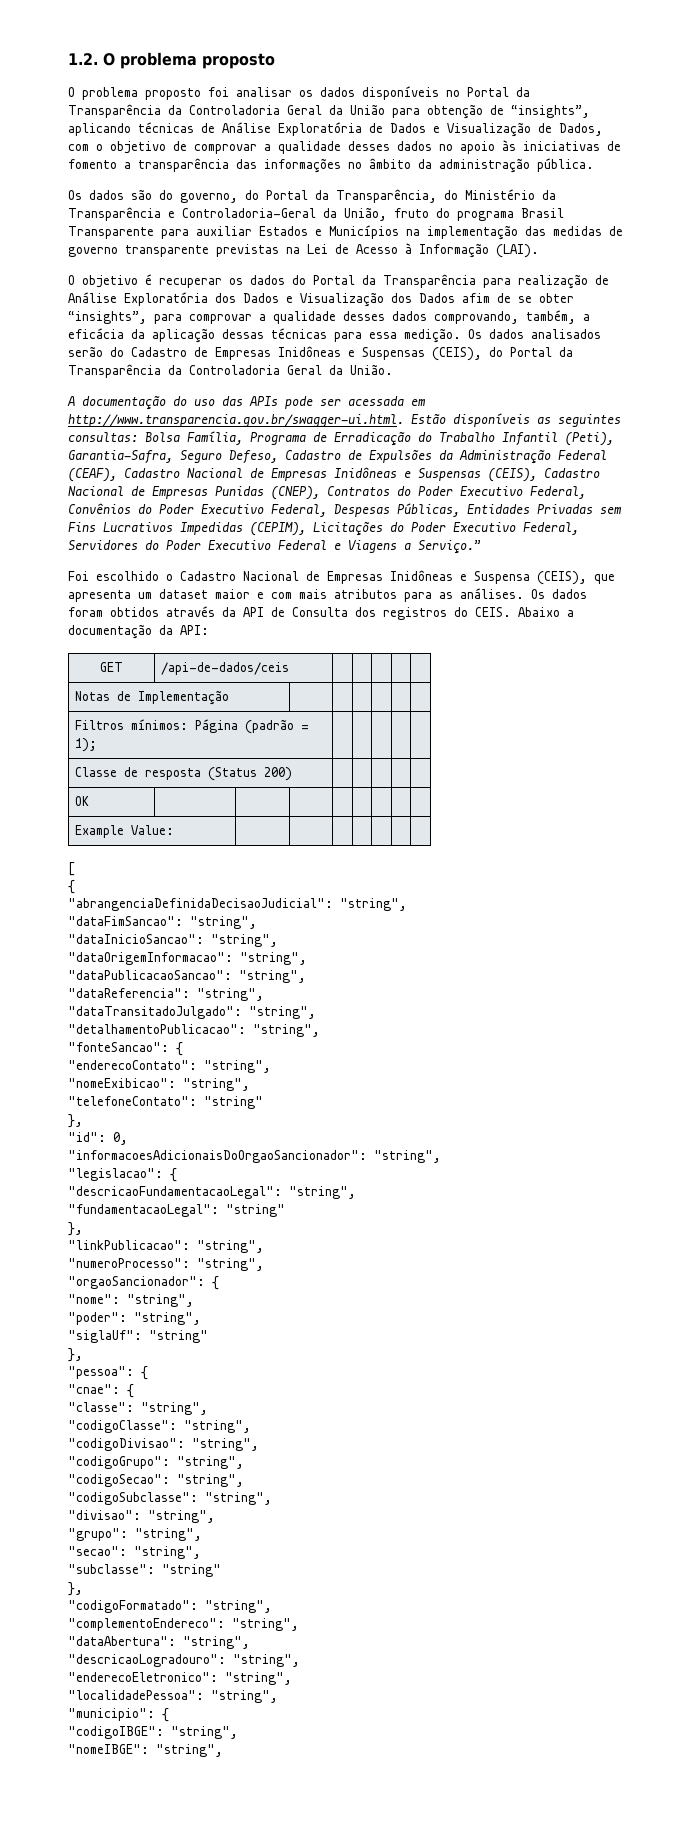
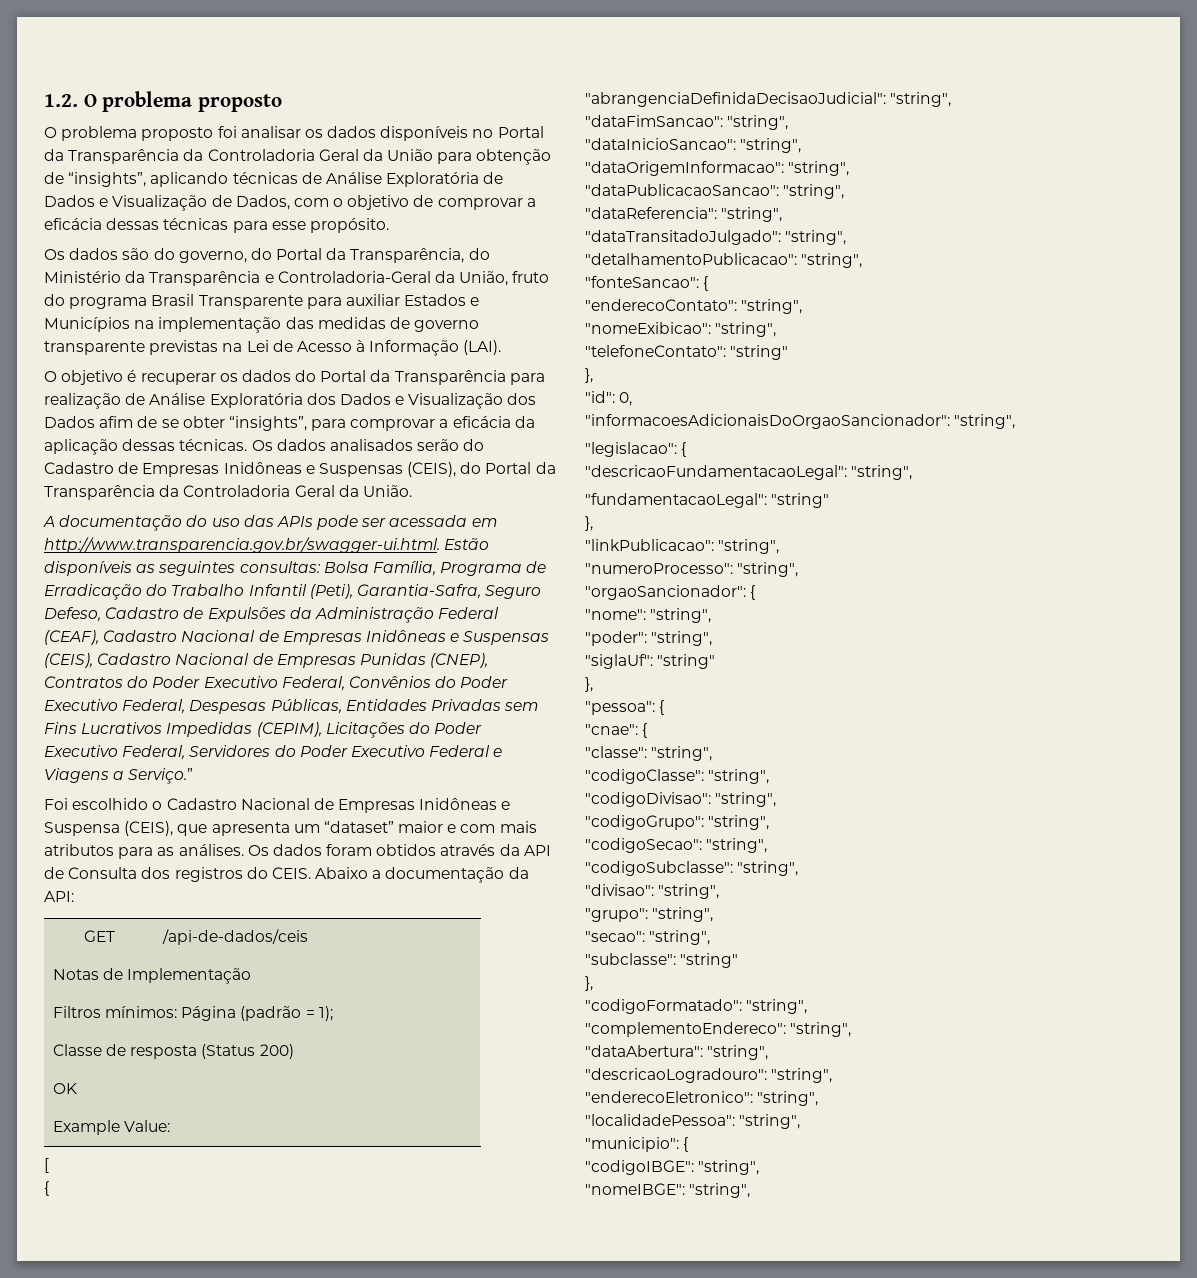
[278,140,621,154] [68,158,594,173] qualidade desses dados no apoio às iniciativas de fomento a transparência das informações no âmbito da administração pública. -> [44,218,389,233] eficácia dessas técnicas para esse propósito.
[273,310,590,324] [68,328,461,343] qualidade desses dados comprovando, também, a eficácia da aplicação dessas técnicas para essa medição. -> [452,416,535,428] [44,439,248,455] eficácia da aplicação dessas técnicas.
[159,589,208,599] dataset -> [323,821,394,833] “dataset”

